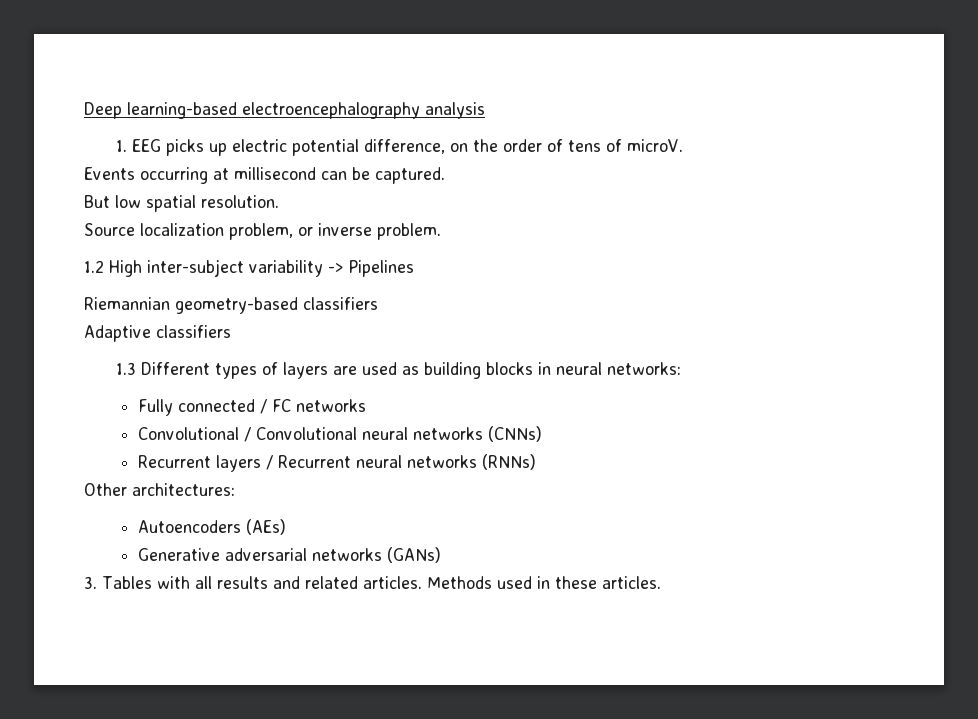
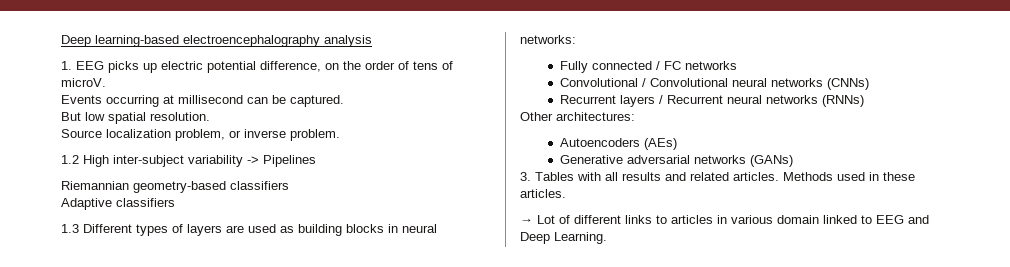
(661, 582) none -> [520,215,929,224] [520,232,607,244] // → Lot of different links to articles in various domain linked to EEG and Deep Learning.

